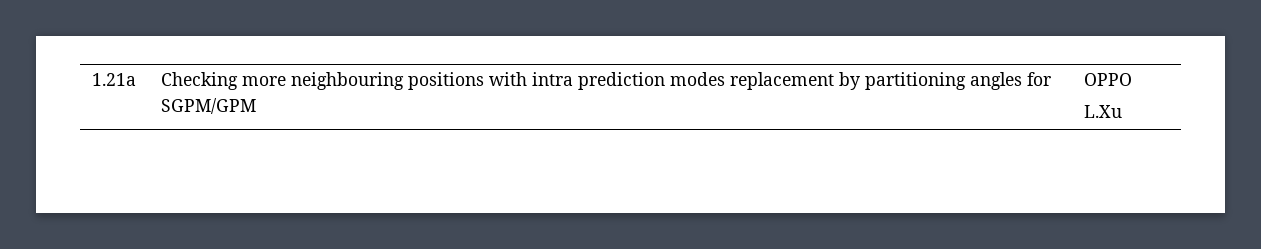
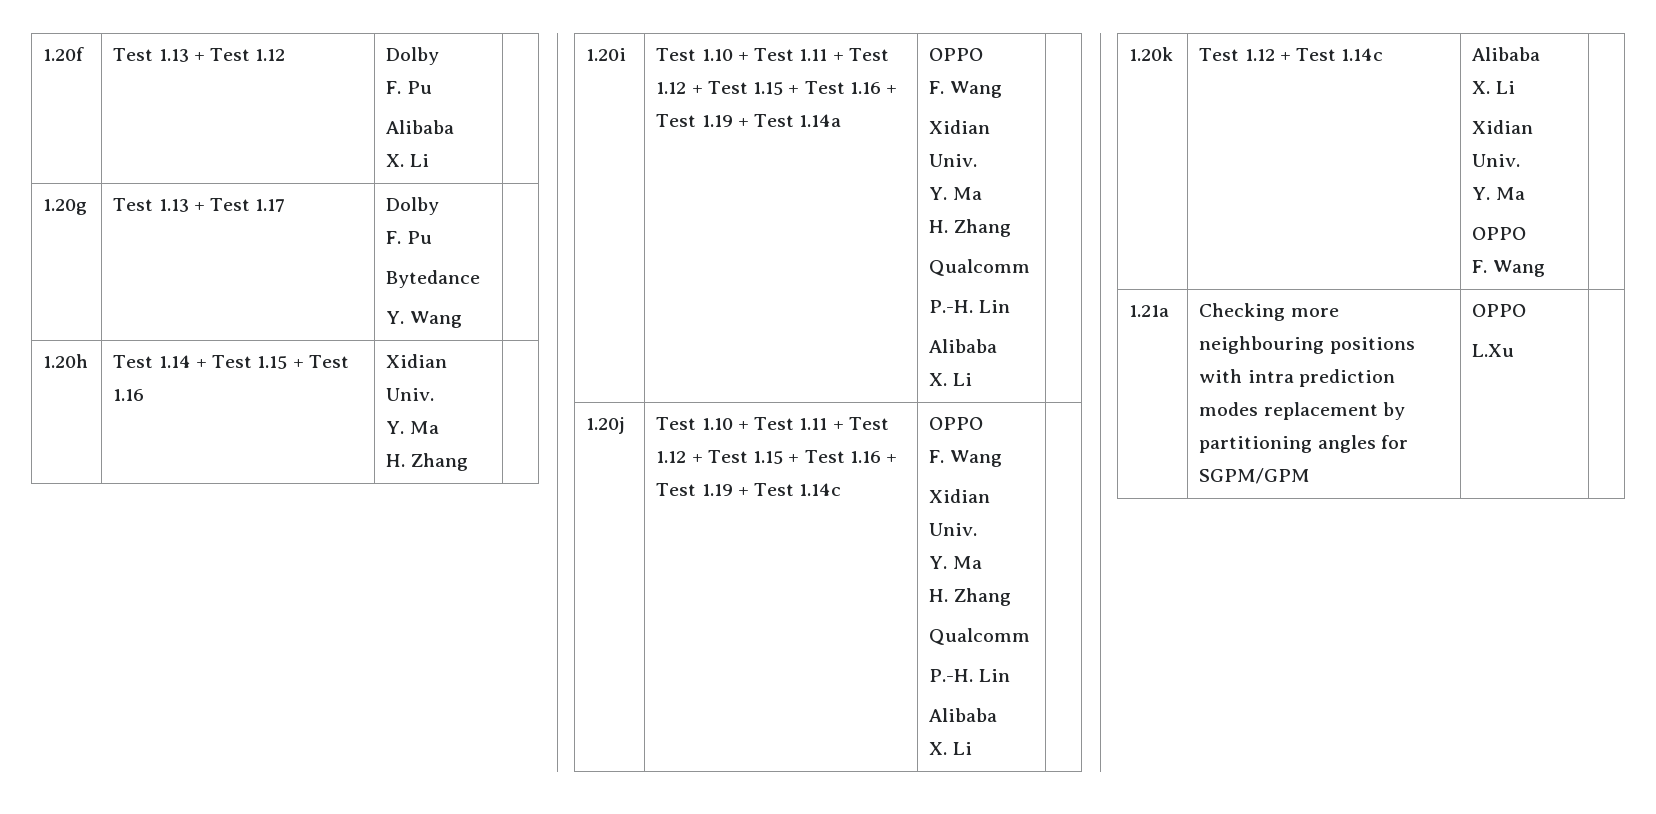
(92, 79) none -> [43,47,85,61] [113,48,286,62] [386,47,440,65] [386,81,432,94] [386,120,455,134] [386,154,429,167] [43,199,88,215] [113,198,286,212] [386,197,440,215] [386,231,432,244] [386,270,481,288] [386,311,462,328] [43,354,89,368] [113,355,349,369] [113,389,145,401] [386,354,448,368] [386,388,435,401] [386,421,439,434] [386,453,468,471] [586,48,627,61] [656,48,889,61] [656,81,898,95] [656,114,842,127] [929,48,984,61] [929,81,1002,98] [929,120,991,134] [929,154,978,167] [929,187,982,200] [929,219,1011,237] [929,259,1031,276] [929,300,1010,313] [929,339,998,353] [929,373,972,386] [586,417,626,434] [656,417,889,430] [656,450,898,464] [656,483,842,496] [929,417,984,430] [929,450,1002,467] [929,489,991,503] [929,523,978,536] [929,556,982,569] [929,588,1011,606] [929,628,1031,645] [929,669,1010,682] [929,708,998,722] [929,742,972,755] [1129,47,1174,61] [1199,48,1384,61] [1472,47,1541,61] [1472,81,1515,94] [1472,120,1534,134] [1472,154,1521,167] [1472,187,1525,200] [1472,227,1527,240] [1472,260,1545,277] 1.20f | Test 1.13 + Test 1.12 | Dolby // F. Pu // Alibaba // X. Li | // 1.20g | Test 1.13 + Test 1.17 | Dolby // F. Pu // Bytedance // Y. Wang | // 1.20h | Test 1.14 + Test 1.15 + Test 1.16 | Xidian Univ. // Y. Ma // H. Zhang | // 1.20i | Test 1.10 + Test 1.11 + Test 1.12 + Test 1.15 + Test 1.16 + Test 1.19 + Test 1.14a | OPPO // F. Wang // Xidian Univ. // Y. Ma // H. Zhang // Qualcomm // P.-H. Lin // Alibaba // X. Li | // 1.20j | Test 1.10 + Test 1.11 + Test 1.12 + Test 1.15 + Test 1.16 + Test 1.19 + Test 1.14c | OPPO // F. Wang // Xidian Univ. // Y. Ma // H. Zhang // Qualcomm // P.-H. Lin // Alibaba // X. Li | // 1.20k | Test 1.12 + Test 1.14c | Alibaba // X. Li // Xidian Univ. // Y. Ma // OPPO // F. Wang | //

